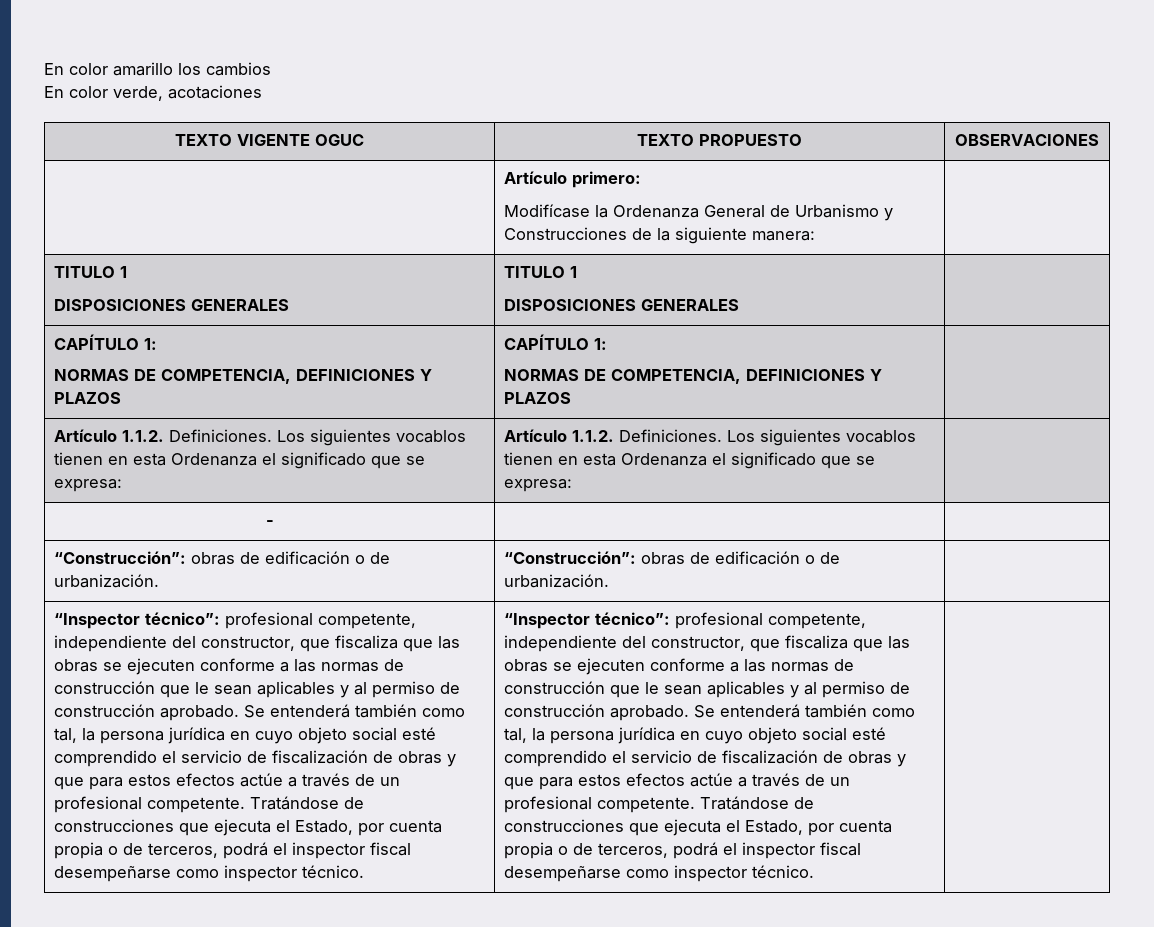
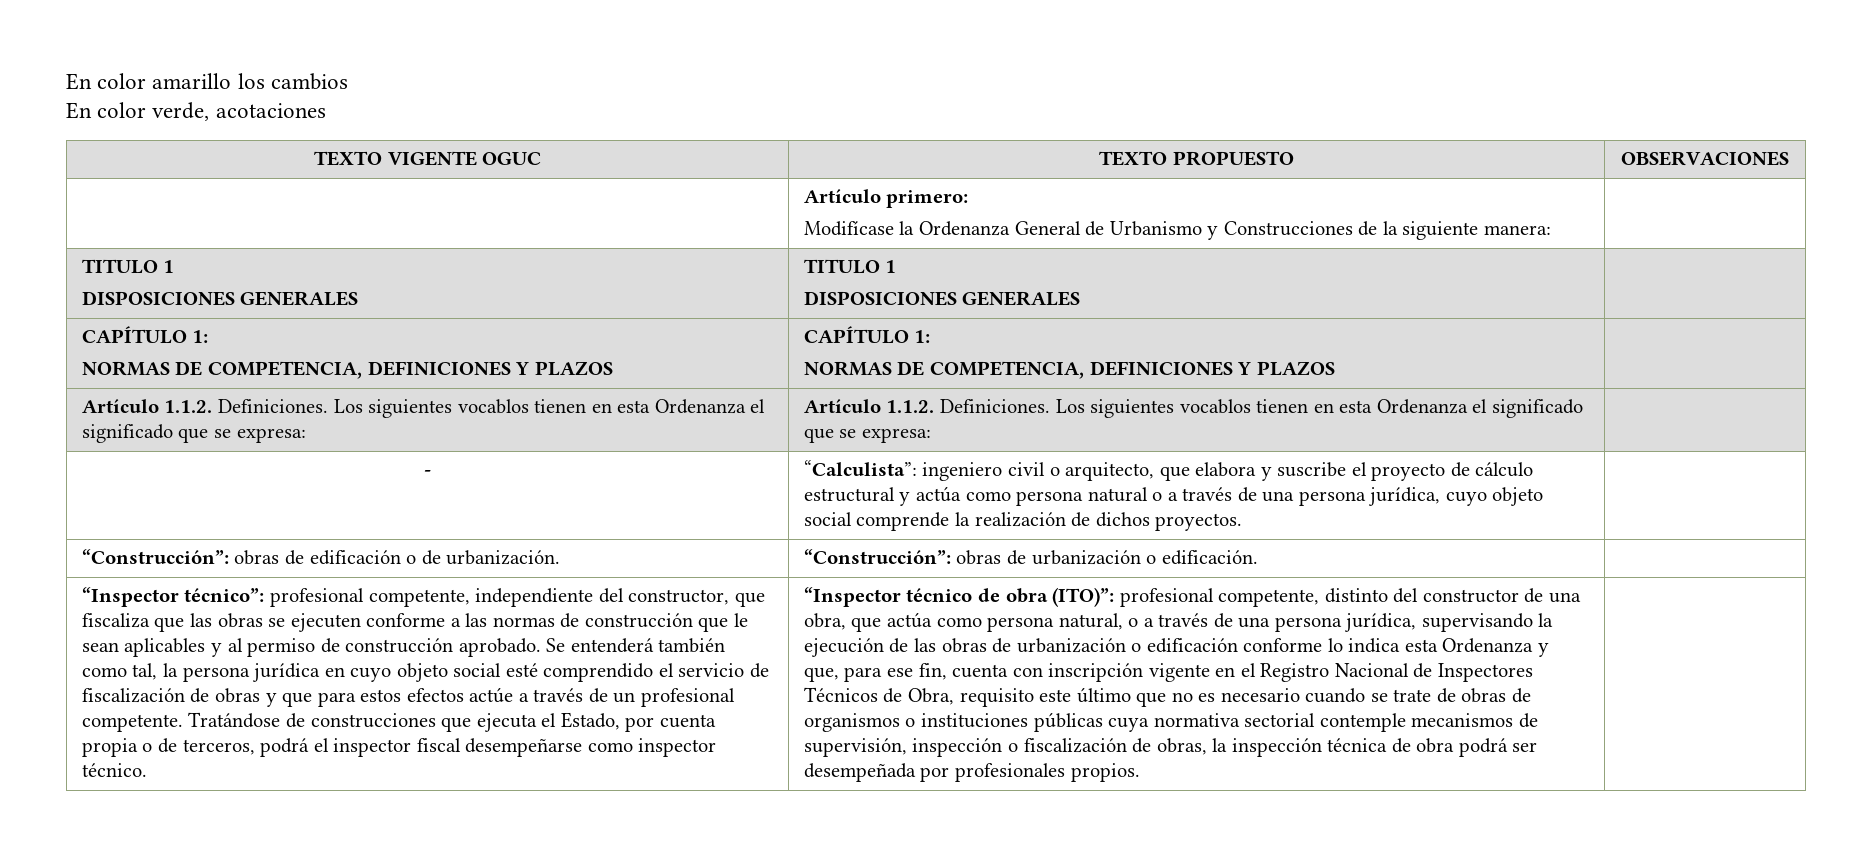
(274, 523) none -> [803,460,1534,481] [803,487,1544,506] [803,512,1243,531] “Calculista”: ingeniero civil o arquitecto, que elabora y suscribe el proyecto de cálculo estructural y actúa como persona natural o a través de una persona jurídica, cuyo objeto social comprende la realización de dichos proyectos.
[714,551,840,565] [503,574,609,588] edificación o de urbanización. -> [1031,550,1258,565] urbanización o edificación.
[594,612,866,629] [503,635,910,652] [503,658,854,675] [503,681,910,698] [503,704,915,721] [503,727,886,744] [503,750,906,767] [503,773,850,790] [503,796,814,813] [503,819,892,836] [503,842,861,859] [503,865,814,882] técnico”: profesional competente, independiente del constructor, que fiscaliza que las obras se ejecuten conforme a las normas de construcción que le sean aplicables y al permiso de construcción aprobado. Se entenderá también como tal, la persona jurídica en cuyo objeto social esté comprendido el servicio de fiscalización de obras y que para estos efectos actúe a través de un profesional competente. Tratándose de construcciones que ejecuta el Estado, por cuenta propia o de terceros, podrá el inspector fiscal desempeñarse como inspector técnico. -> [906,587,1581,607] [803,613,1554,632] [803,638,1549,657] [803,663,1533,682] [803,687,1531,707] [803,713,1538,732] [803,738,1538,757] [803,763,1140,782] técnico de obra (ITO)”: profesional competente, distinto del constructor de una obra, que actúa como persona natural, o a través de una persona jurídica, supervisando la ejecución de las obras de urbanización o edificación conforme lo indica esta Ordenanza y que, para ese fin, cuenta con inscripción vigente en el Registro Nacional de Inspectores Técnicos de Obra, requisito este último que no es necesario cuando se trate de obras de organismos o instituciones públicas cuya normativa sectorial contemple mecanismos de supervisión, inspección o fiscalización de obras, la inspección técnica de obra podrá ser desempeñada por profesionales propios.

